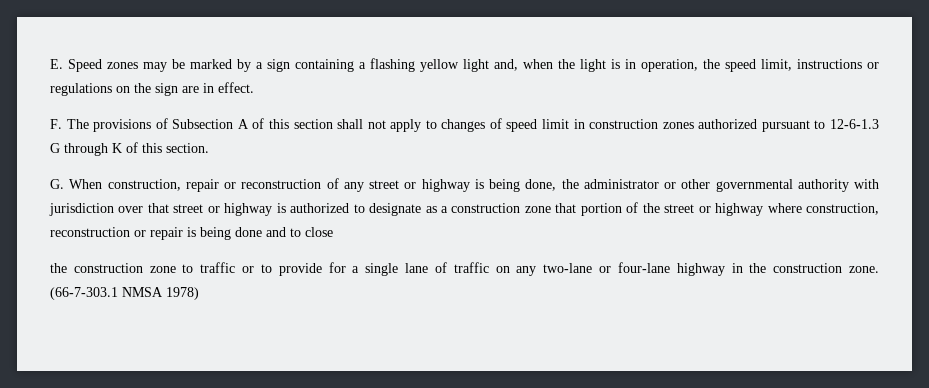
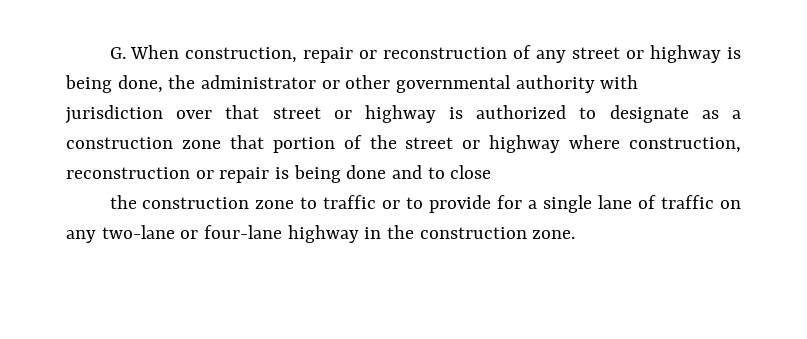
[50,58,879,72] [50,82,254,96] [50,118,880,132] [50,142,209,156] E. Speed zones may be marked by a sign containing a flashing yellow light and, when the light is in operation, the speed limit, instructions or regulations on the sign are in effect. // F. The provisions of Subsection A of this section shall not apply to changes of speed limit in construction zones authorized pursuant to 12-6-1.3 G through K of this section. // -> (109, 53) none
[50,287,199,300] (66-7-303.1 NMSA 1978) -> (576, 234) none

